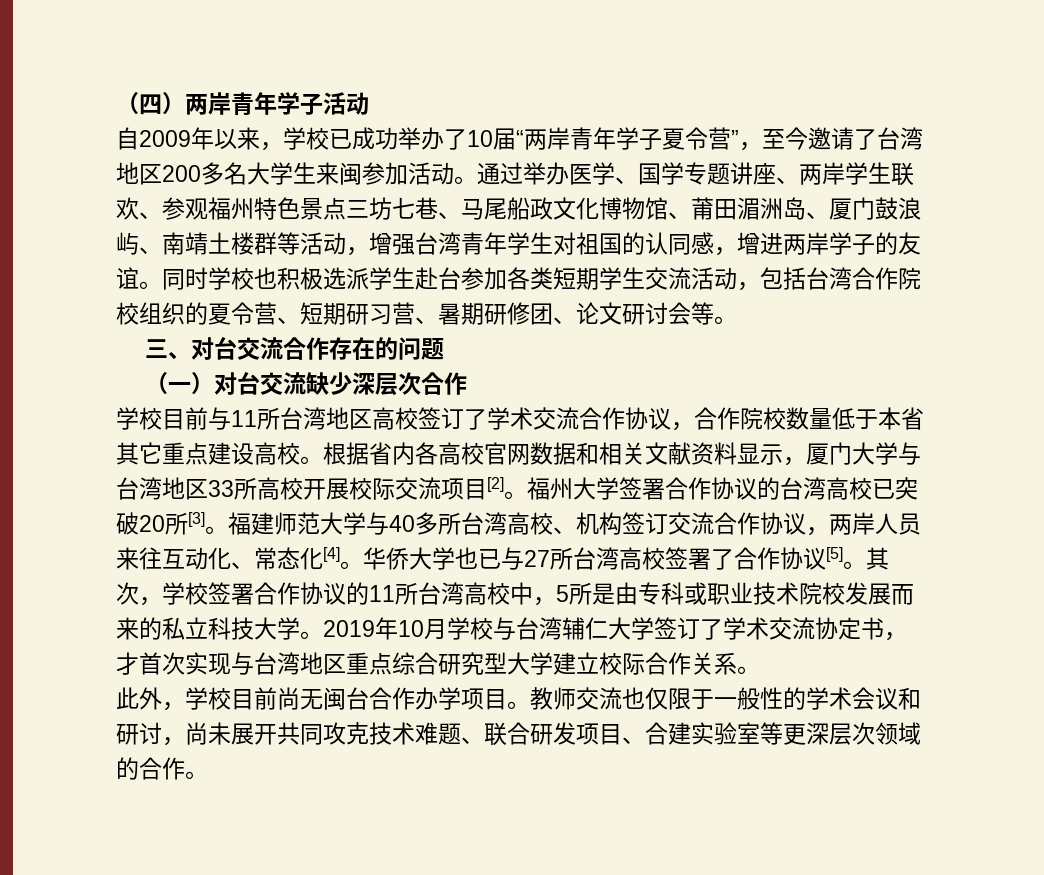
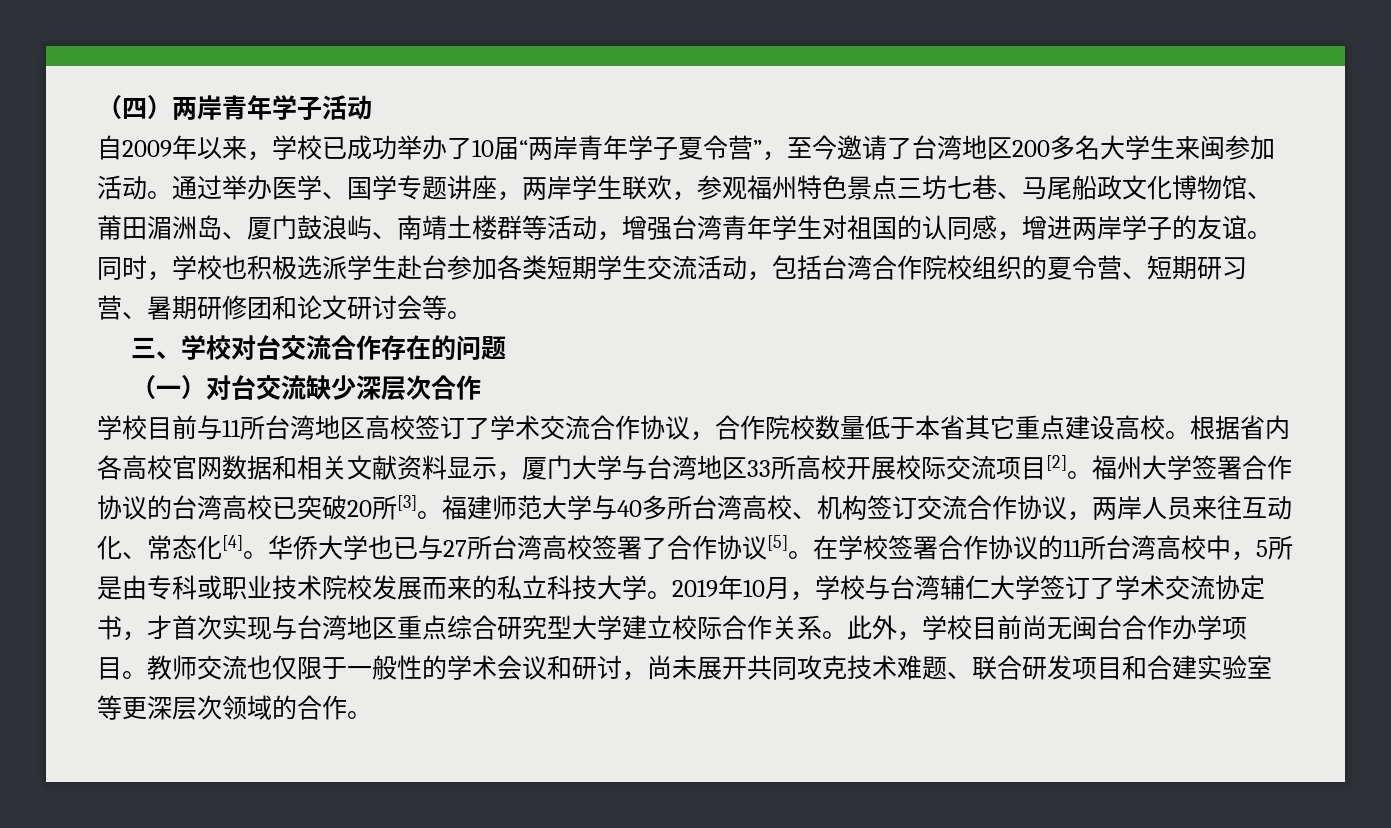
[776,177,799,184] 、 -> [497,191,522,201] ，
[139,212,162,219] 、 -> [672,191,697,201] ，
(208, 278) none -> [147,271,172,281] ，
[553,317,576,324] 、 -> [272,295,297,320] 和
(191, 356) none -> [181,335,232,360] 学校
[866,547,889,570] [116,582,162,606] 其次， -> [813,535,838,560] 在
(447, 629) none -> [790,591,815,601] ，
(760, 670) // -> (847, 635) none
[622,737,645,744] 、 -> [1122,655,1147,680] 和

